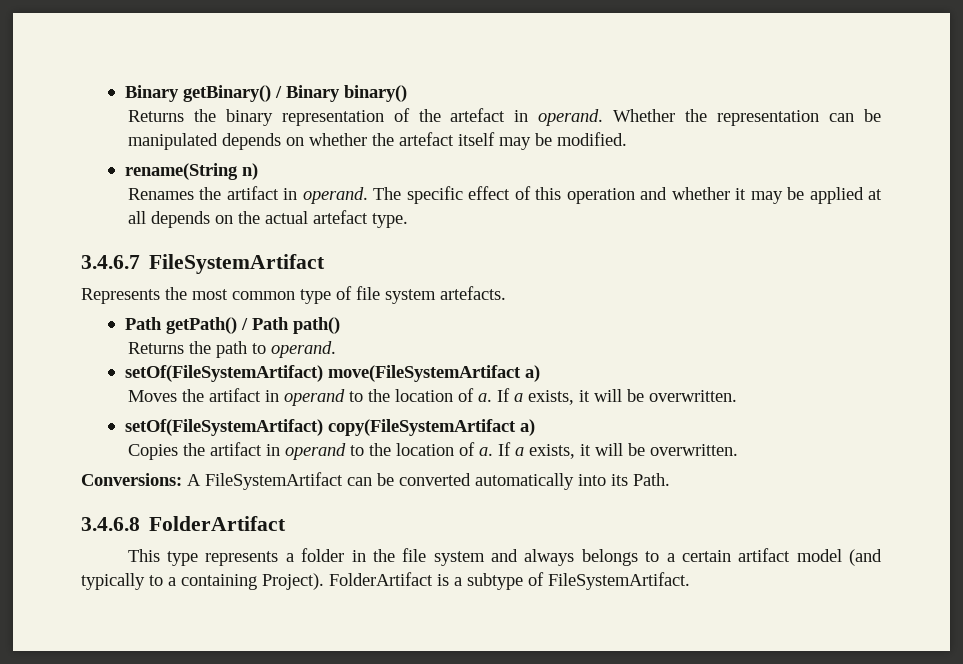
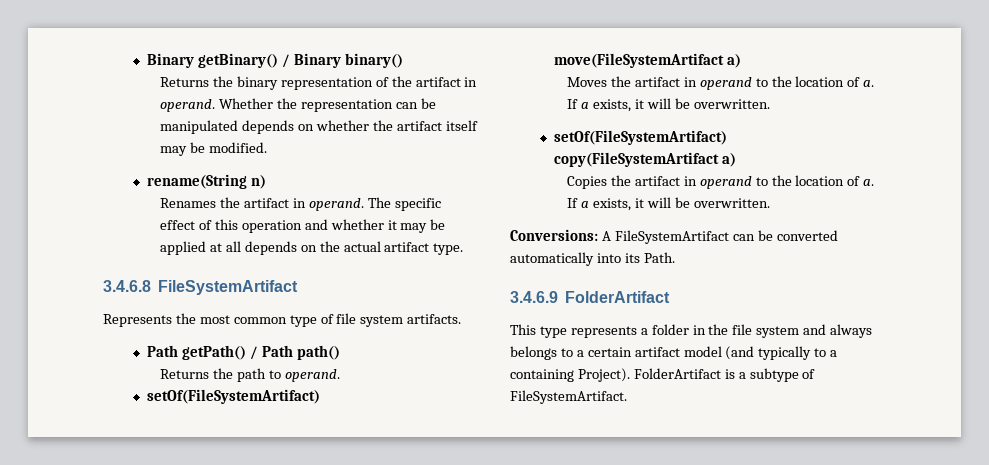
[450,108,506,122] artefact -> [415,77,461,87] artifact
[398,132,454,146] artefact -> [396,121,442,131] artifact
[312,210,368,224] artefact -> [384,242,430,252] artifact
[81,255,140,269] 3.4.6.7 -> [103,280,151,292] 3.4.6.8
[440,286,506,300] artefacts. -> [407,314,462,324] artifacts.
[81,517,140,531] 3.4.6.8 -> [510,291,558,303] 3.4.6.9

